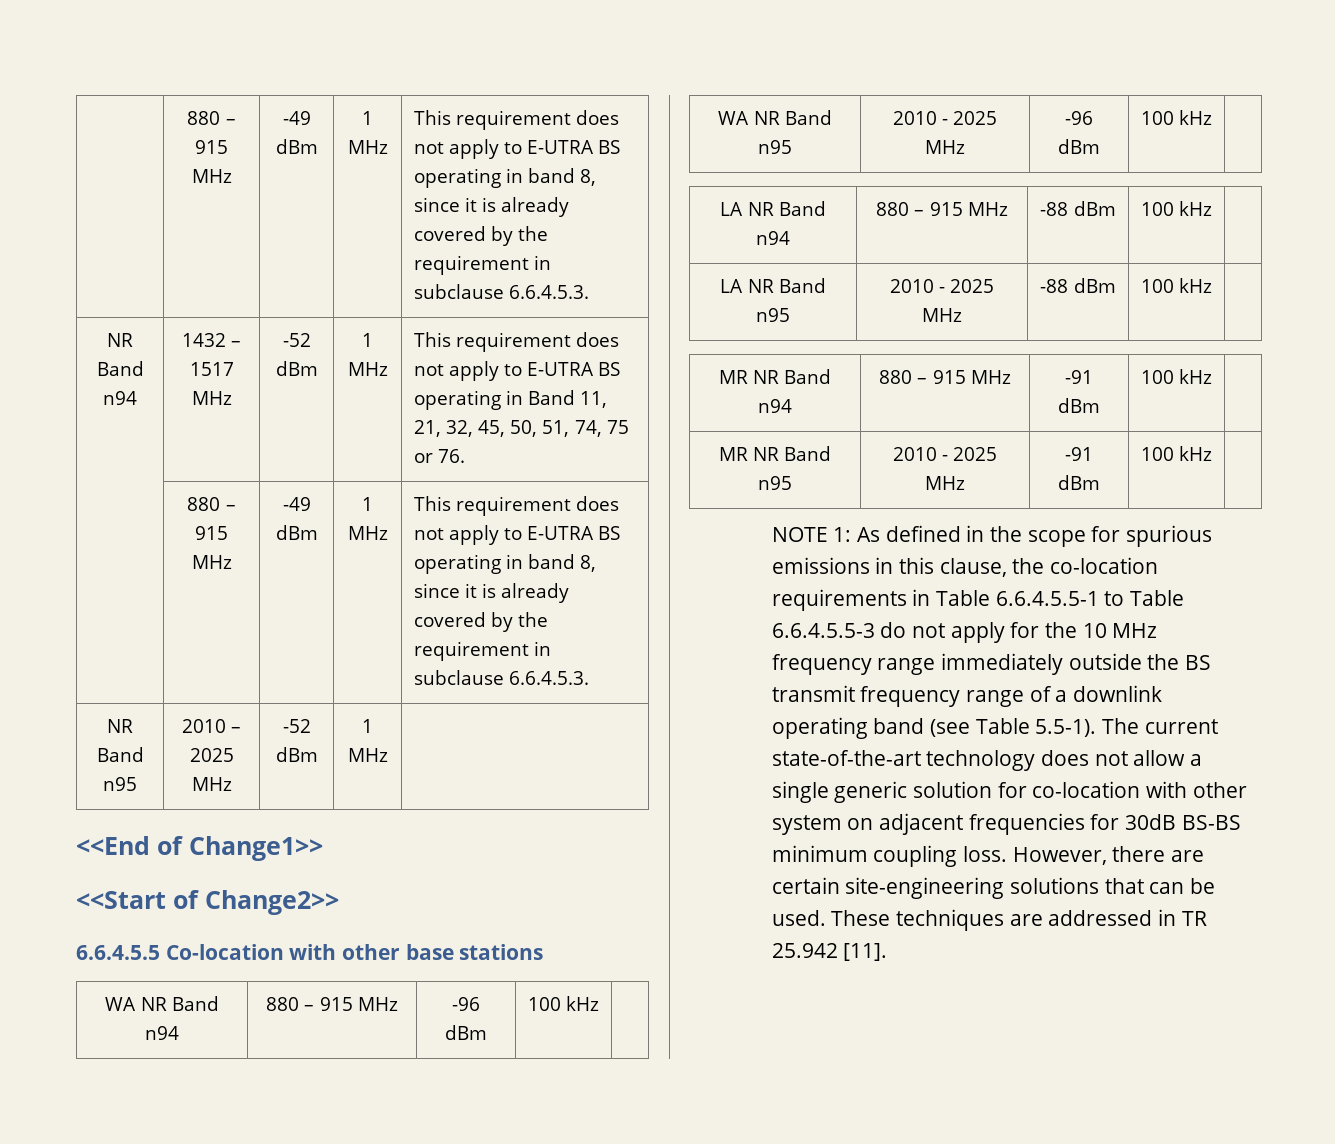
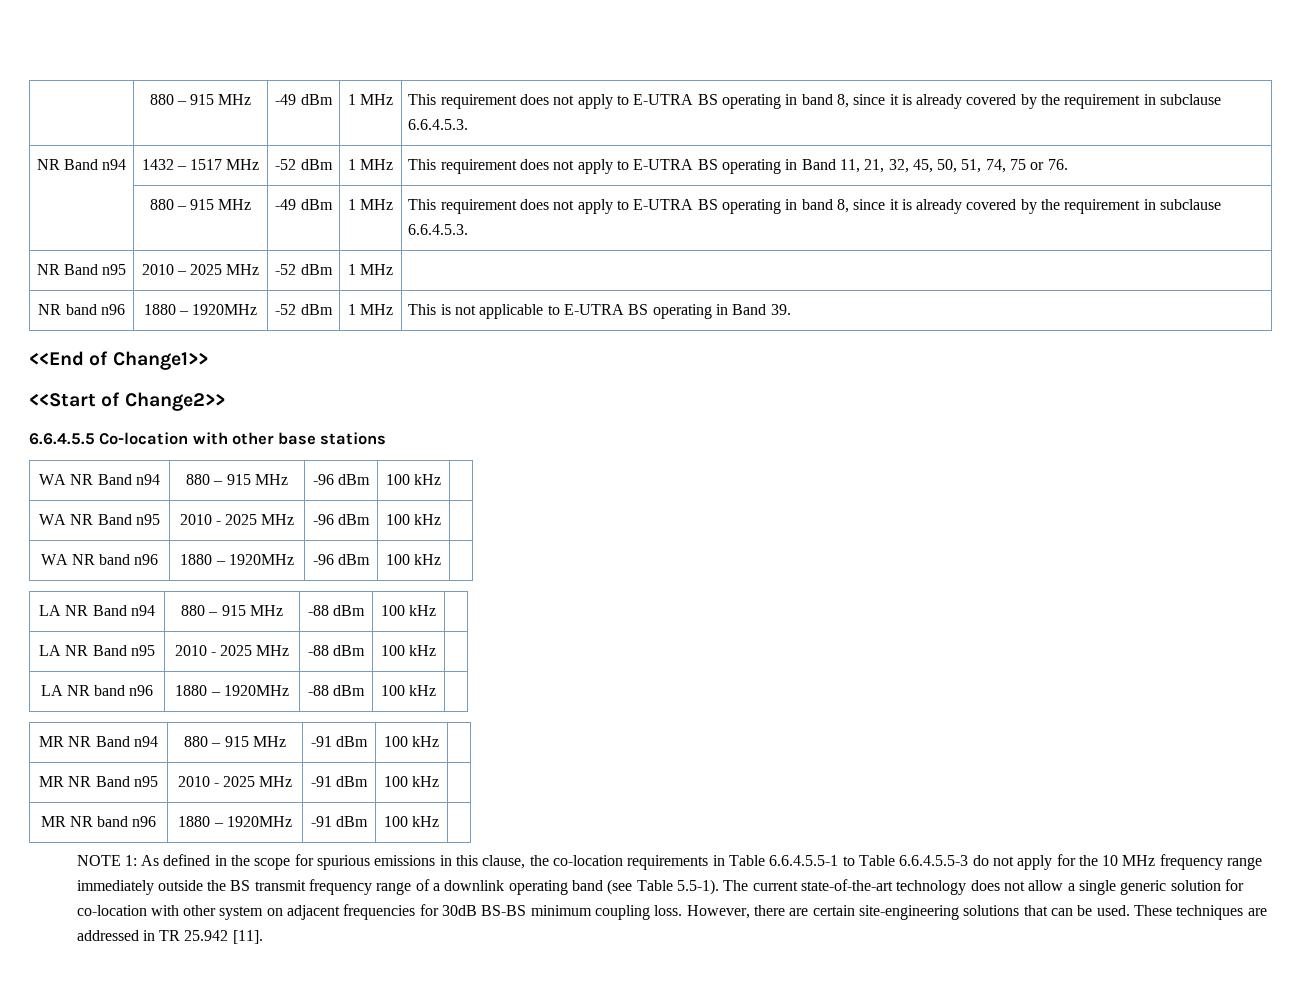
(388, 755) none -> [38,304,125,315] [143,304,258,315] [275,304,333,315] [347,304,394,315] [408,304,791,319] // NR band n96 | 1880 – 1920MHz | -52 dBm | 1 MHz | This is not applicable to E-UTRA BS operating in Band 39.
(1213, 117) none -> [40,554,159,565] [180,554,294,565] [312,554,371,565] [385,554,442,565] // WA NR band n96 | 1880 – 1920MHz | -96 dBm | 100 kHz |
(1213, 285) none -> [40,685,154,696] [175,685,289,696] [307,685,366,696] [380,685,437,696] // LA NR band n96 | 1880 – 1920MHz | -88 dBm | 100 kHz |
(1213, 453) none -> [40,816,157,827] [178,816,292,827] [310,816,369,827] [383,816,440,827] // MR NR band n96 | 1880 – 1920MHz | -91 dBm | 100 kHz |

